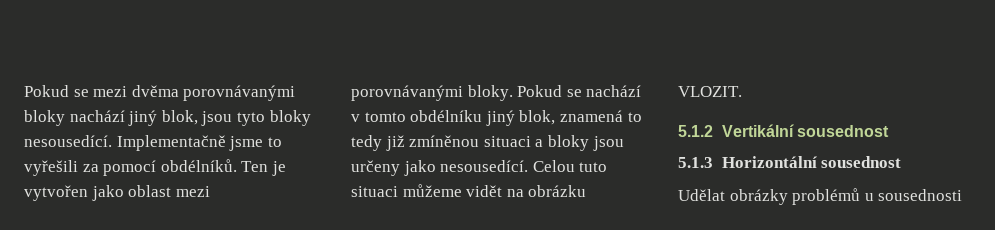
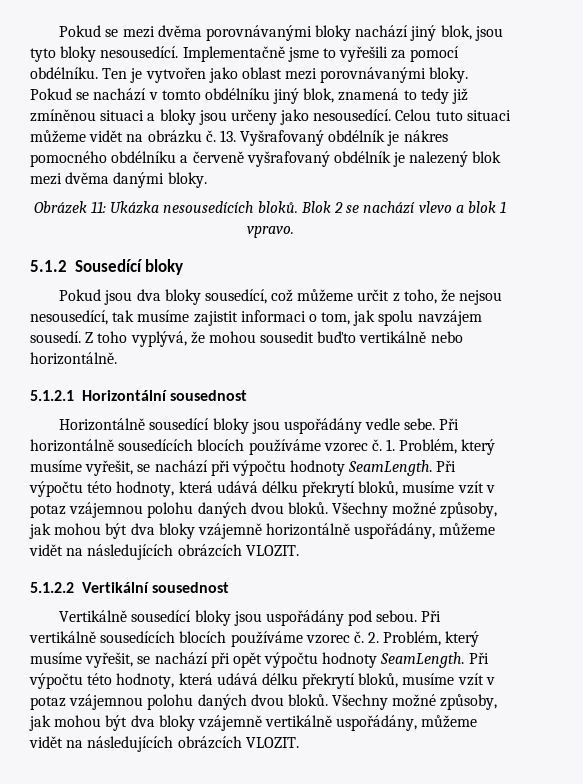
[160,159,237,172] obdélníků. -> [30,67,98,79] obdélníku.
(587, 191) none -> [205,130,448,146] [30,151,502,167] [30,172,207,188] [33,201,507,214] [246,226,294,238] [30,259,184,275] [59,289,503,305] [30,310,482,326] [30,331,463,347] [30,352,117,365] [30,390,248,401] [59,418,460,434] [30,439,496,455] [30,460,457,476] [29,481,495,497] [30,502,498,518] [29,523,496,539] [29,544,242,560] č. 13. Vyšrafovaný obdélník je nákres pomocného obdélníku a červeně vyšrafovaný obdélník je nalezený blok mezi dvěma danými bloky. // Obrázek 11: Ukázka nesousedících bloků. Blok 2 se nachází vlevo a blok 1 vpravo. // 5.1.2 Sousedící bloky // Pokud jsou dva bloky sousedící, což můžeme určit z toho, že nejsou nesousedící, tak musíme zajistit informaci o tom, jak spolu navzájem sousedí. Z toho vyplývá, že mohou sousedit buďto vertikálně nebo horizontálně. // 5.1.2.1 Horizontální sousednost // Horizontálně sousedící bloky jsou uspořádány vedle sebe. Při horizontálně sousedících blocích používáme vzorec č. 1. Problém, který musíme vyřešit, se nachází při výpočtu hodnoty SeamLength. Při výpočtu této hodnoty, která udává délku překrytí bloků, musíme vzít v potaz vzájemnou polohu daných dvou bloků. Všechny možné způsoby, jak mohou být dva bloky vzájemně horizontálně uspořádány, můžeme vidět na následujících obrázcích
[678,125,713,137] 5.1.2 -> [30,582,74,593] 5.1.2.2
[678,156,902,168] [678,188,963,205] 5.1.3 Horizontální sousednost // Udělat obrázky problémů u sousednosti -> [59,610,442,626] [29,631,480,647] [30,652,489,668] [29,673,495,689] [30,694,498,710] [29,715,478,731] [29,736,299,752] Vertikálně sousedící bloky jsou uspořádány pod sebou. Při vertikálně sousedících blocích používáme vzorec č. 2. Problém, který musíme vyřešit, se nachází při opět výpočtu hodnoty SeamLength. Při výpočtu této hodnoty, která udává délku překrytí bloků, musíme vzít v potaz vzájemnou polohu daných dvou bloků. Všechny možné způsoby, jak mohou být dva bloky vzájemně vertikálně uspořádány, můžeme vidět na následujících obrázcích VLOZIT.

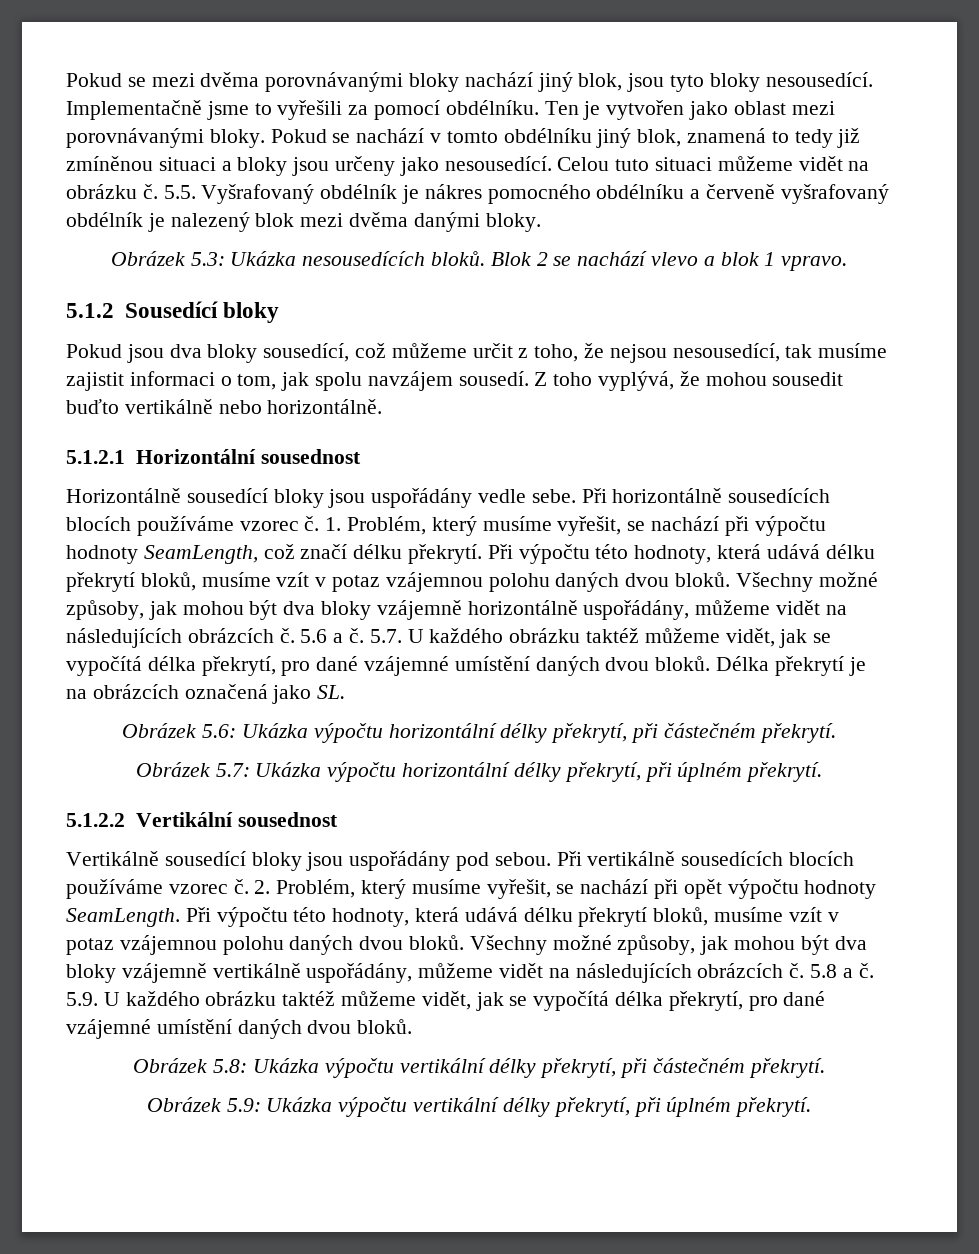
[219,130,236,142] 13. -> [163,185,196,199] 5.5.
[91,201,107,213] 11: -> [190,252,225,266] 5.3:
[348,460,433,476] SeamLength. -> [143,544,483,564] SeamLength, což značí délku překrytí.
[245,545,299,556] VLOZIT. -> [279,628,832,648] [66,656,866,676] [66,684,346,704] [122,723,836,743] [135,762,823,782] č. 5.6 a č. 5.7. U každého obrázku taktéž můžeme vidět, jak se vypočítá délka překrytí, pro dané vzájemné umístění daných dvou bloků. Délka překrytí je na obrázcích označená jako SL. // Obrázek 5.6: Ukázka výpočtu horizontální délky překrytí, při částečném překrytí. // Obrázek 5.7: Ukázka výpočtu horizontální délky překrytí, při úplném překrytí.
[245,737,299,748] VLOZIT. -> [789,963,874,978] [66,991,826,1011] [66,1019,413,1039] [133,1058,825,1078] [146,1097,812,1117] č. 5.8 a č. 5.9. U každého obrázku taktéž můžeme vidět, jak se vypočítá délka překrytí, pro dané vzájemné umístění daných dvou bloků. // Obrázek 5.8: Ukázka výpočtu vertikální délky překrytí, při částečném překrytí. // Obrázek 5.9: Ukázka výpočtu vertikální délky překrytí, při úplném překrytí.

